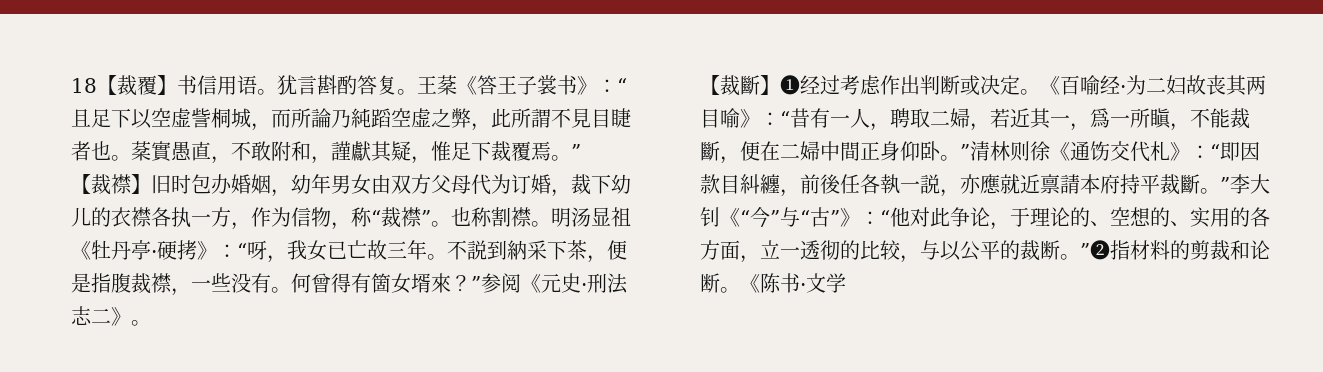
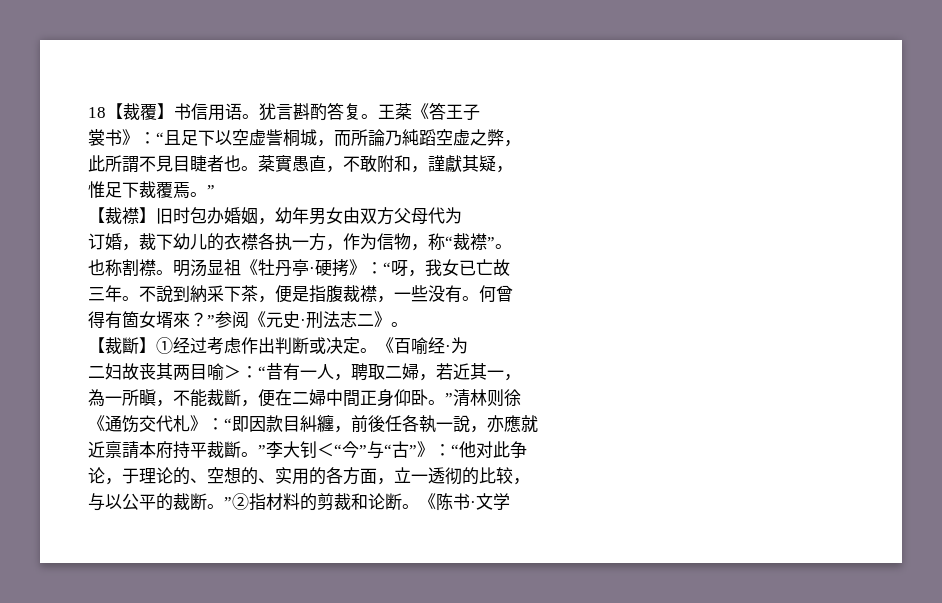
(537, 85) none -> (480, 112) //
(491, 127) none -> (521, 143) //
(431, 160) none -> (513, 169) //
(511, 184) none -> (462, 215) //
(451, 224) none -> (512, 246) //
(387, 250) none -> (510, 267) //
[467,240,487,260] 説 -> [156,285,173,302] 說
(331, 283) none -> (513, 293) //
[780,75,800,95] ❶ -> [156,337,173,354] ①
(1146, 85) none -> (468, 345) //
[740,109,760,128] 》 -> [224,365,241,379] ＞
[1090,108,1110,128] 爲 -> [88,389,105,407] // 為
(1050, 151) none -> (521, 398) //
[920,174,940,194] 説 -> [453,415,470,432] 說
(1020, 184) none -> (538, 423) //
[720,208,740,227] 《 -> [317,443,334,457] ＜
(970, 217) none -> (527, 449) //
(920, 259) none -> (530, 481) //
[1080,240,1110,260] ”❷ -> [224,493,249,510] ”②

